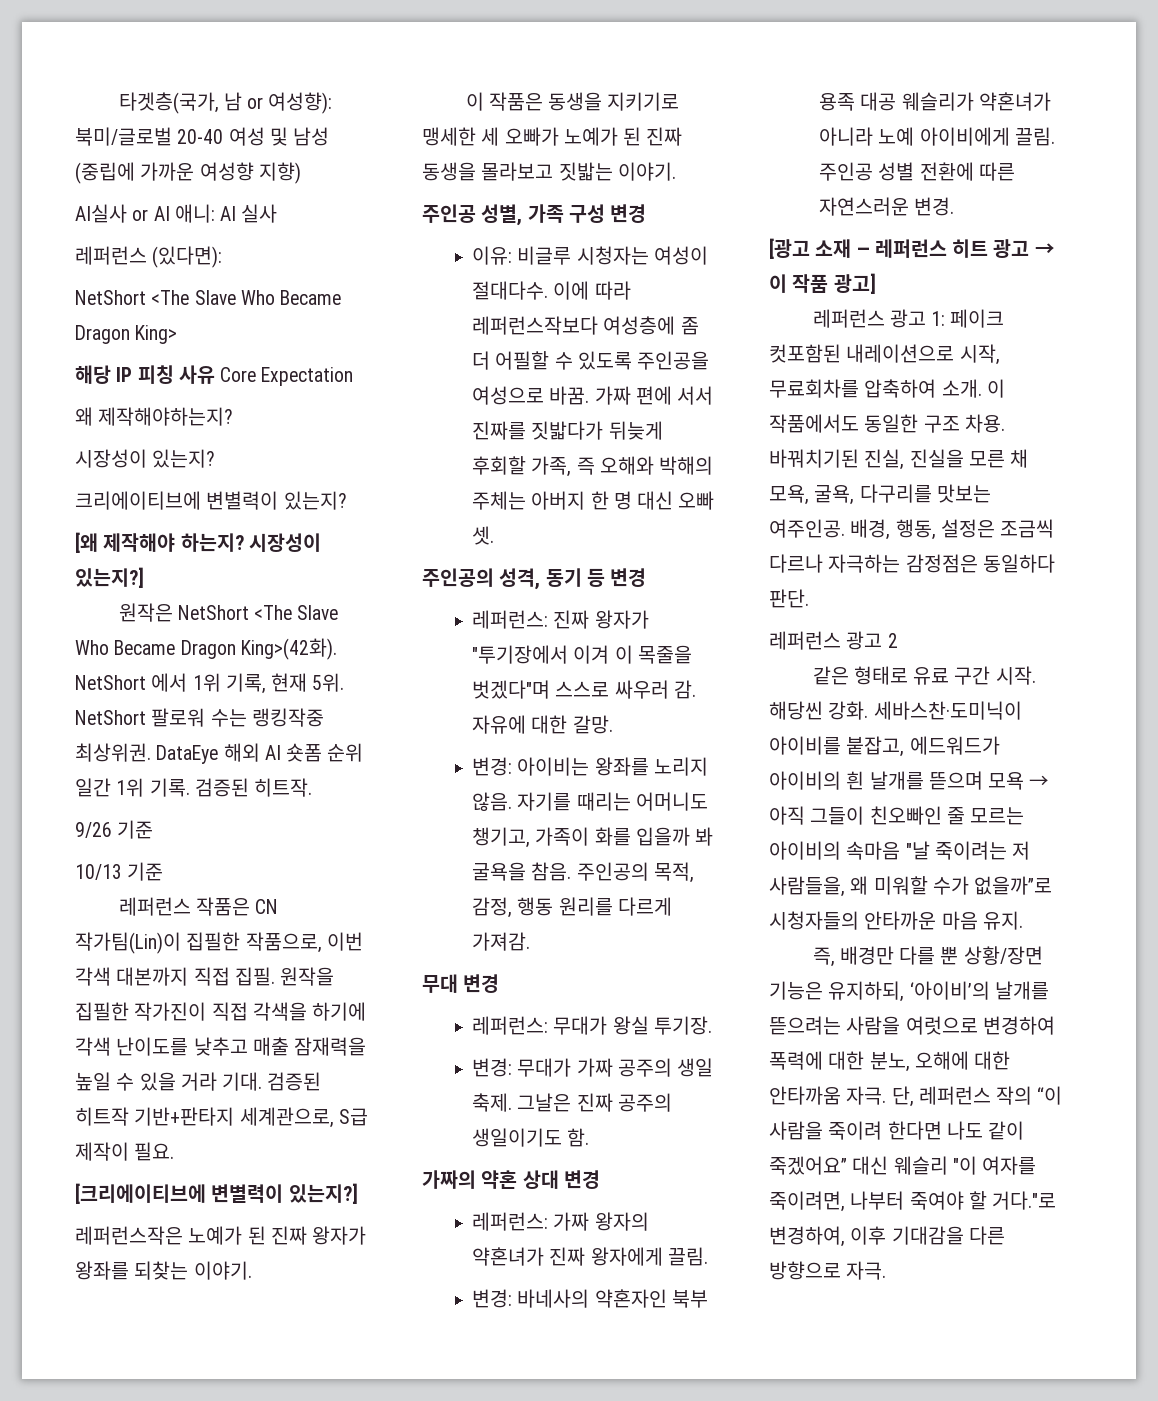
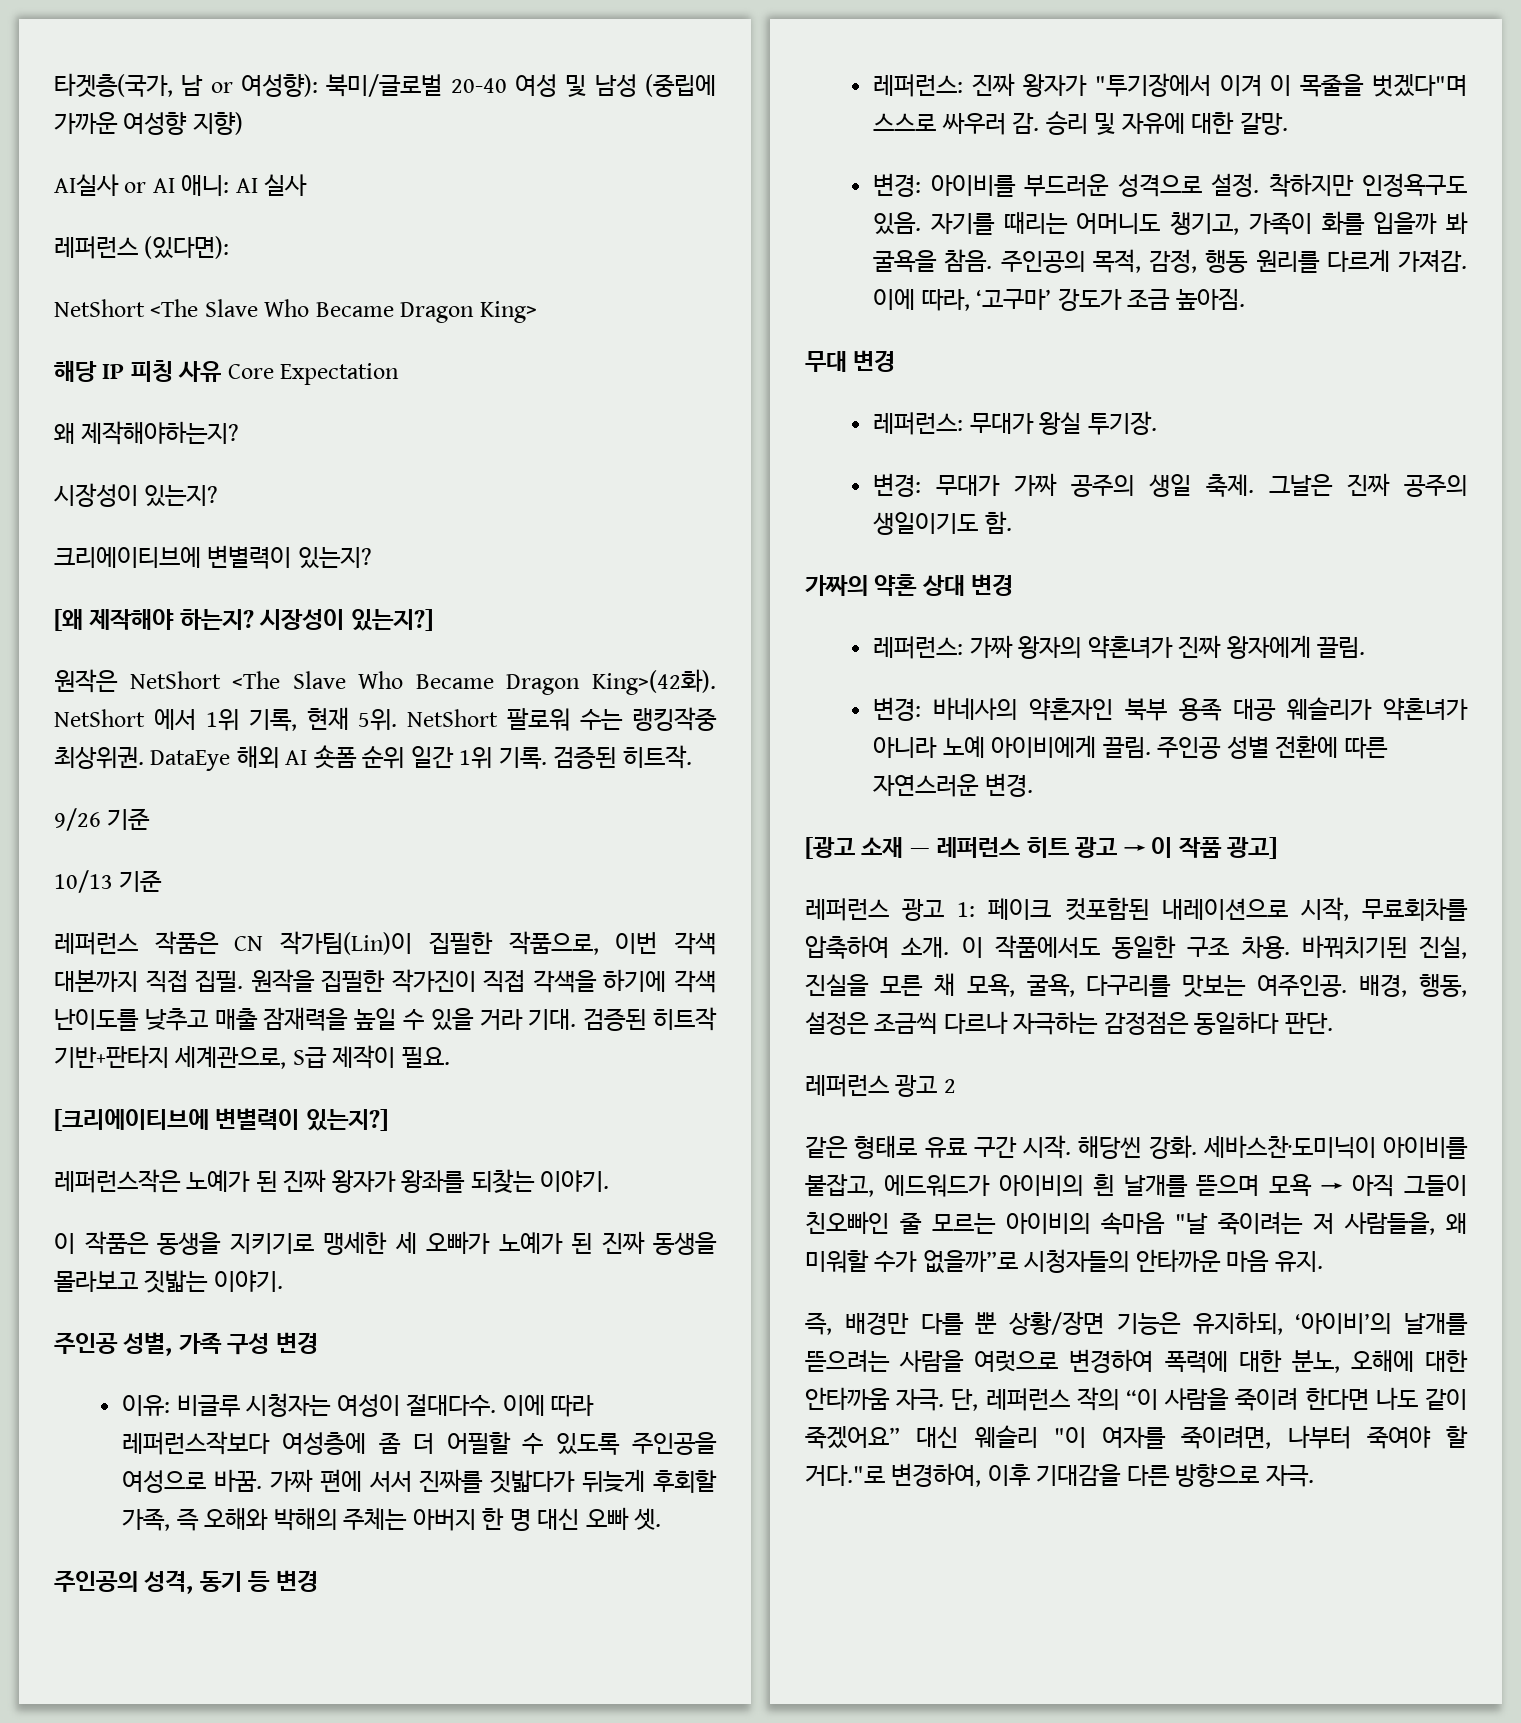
(696, 689) none -> [1045,111,1116,135] 승리 및
[517,757,708,776] [472,792,513,811] 아이비는 왕좌를 노리지 않음. -> [930,173,1467,197] [873,212,922,235] 아이비를 부드러운 성격으로 설정. 착하지만 인정욕구도 있음.
(531, 941) none -> [873,288,1245,311] 이에 따라, ‘고구마’ 강도가 조금 높아짐.

